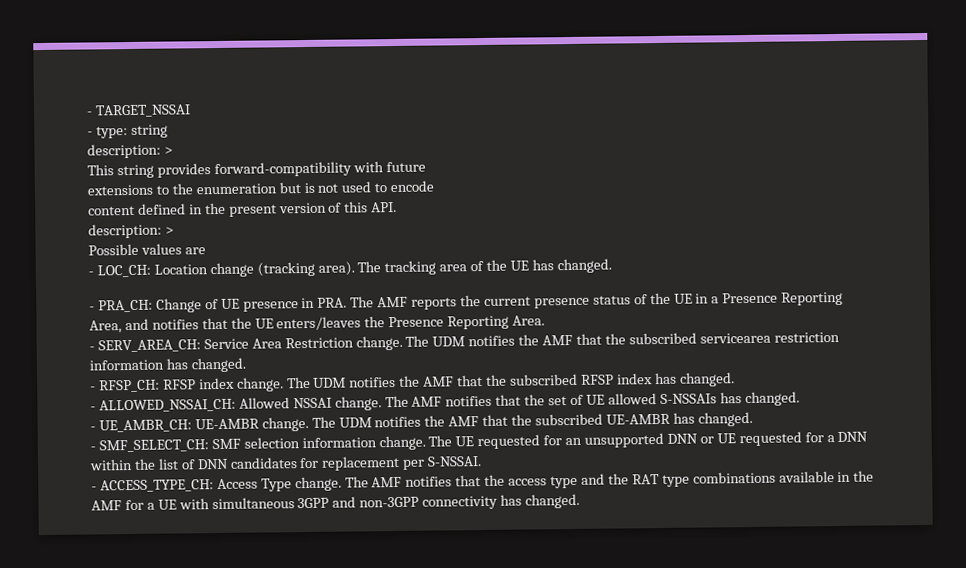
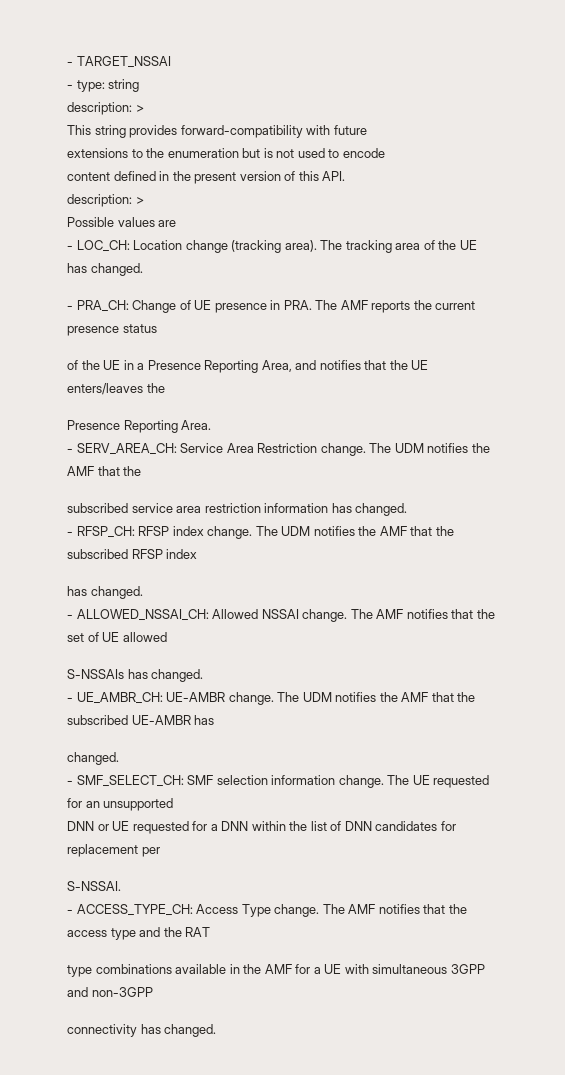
(631, 300) none -> (157, 328) //
(386, 322) none -> (165, 388) //
[628,332,771,345] subscribed servicearea -> [67,503,202,513] // subscribed service area
(653, 379) none -> (198, 554) //
(657, 399) none -> (167, 637) //
(695, 418) none -> (215, 720) //
(665, 440) none -> (174, 804) //
(426, 464) none -> (160, 852) //
(660, 479) none -> (211, 932) //
(420, 502) none -> (153, 992) //

